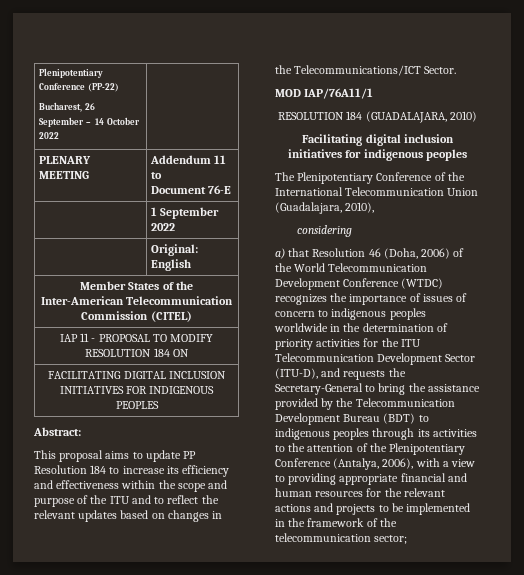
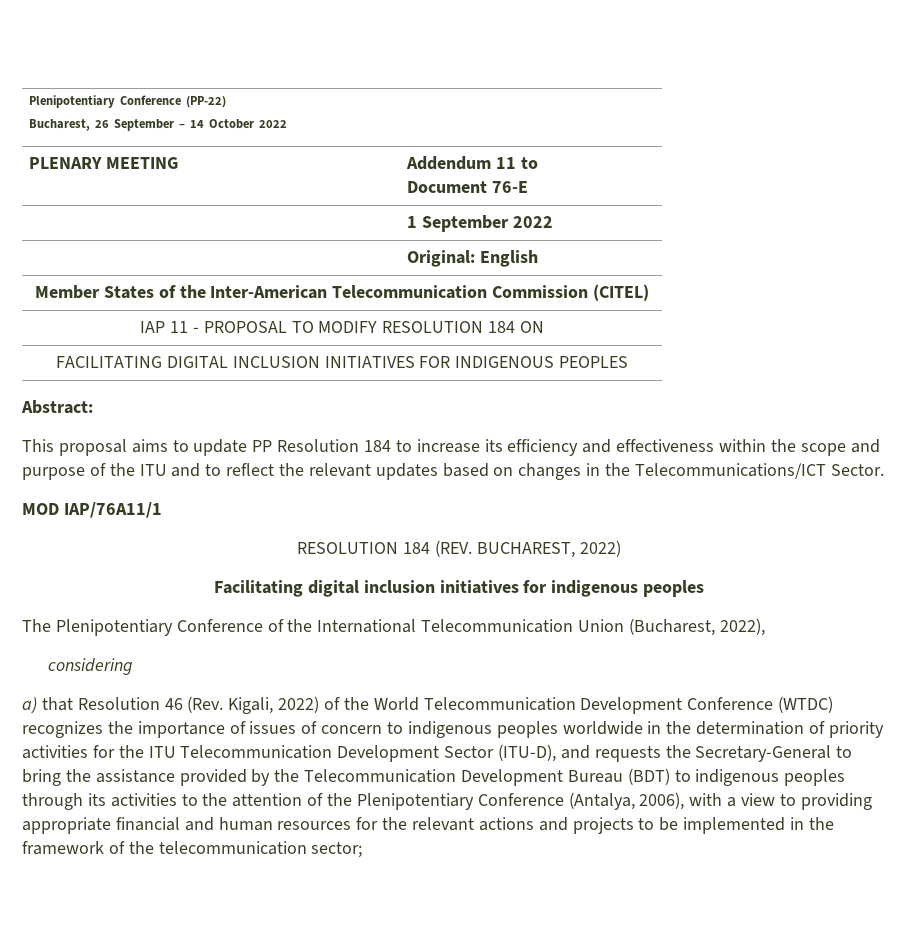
[365,111,477,123] (GUADALAJARA, 2010) -> [435,540,621,558] (REV. BUCHAREST, 2022)
[275,202,375,214] (Guadalajara, 2010), -> [628,618,765,636] (Bucharest, 2022),
[383,248,451,259] (Doha, 2006) -> [187,696,320,714] (Rev. Kigali, 2022)

